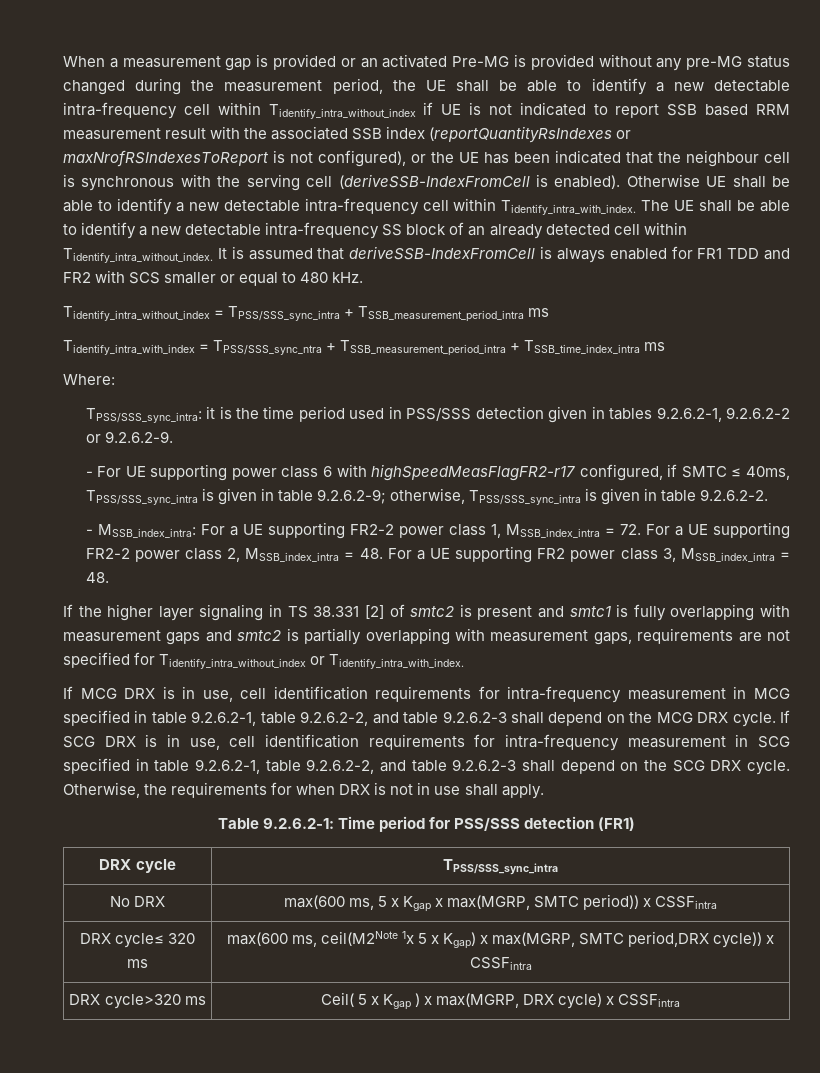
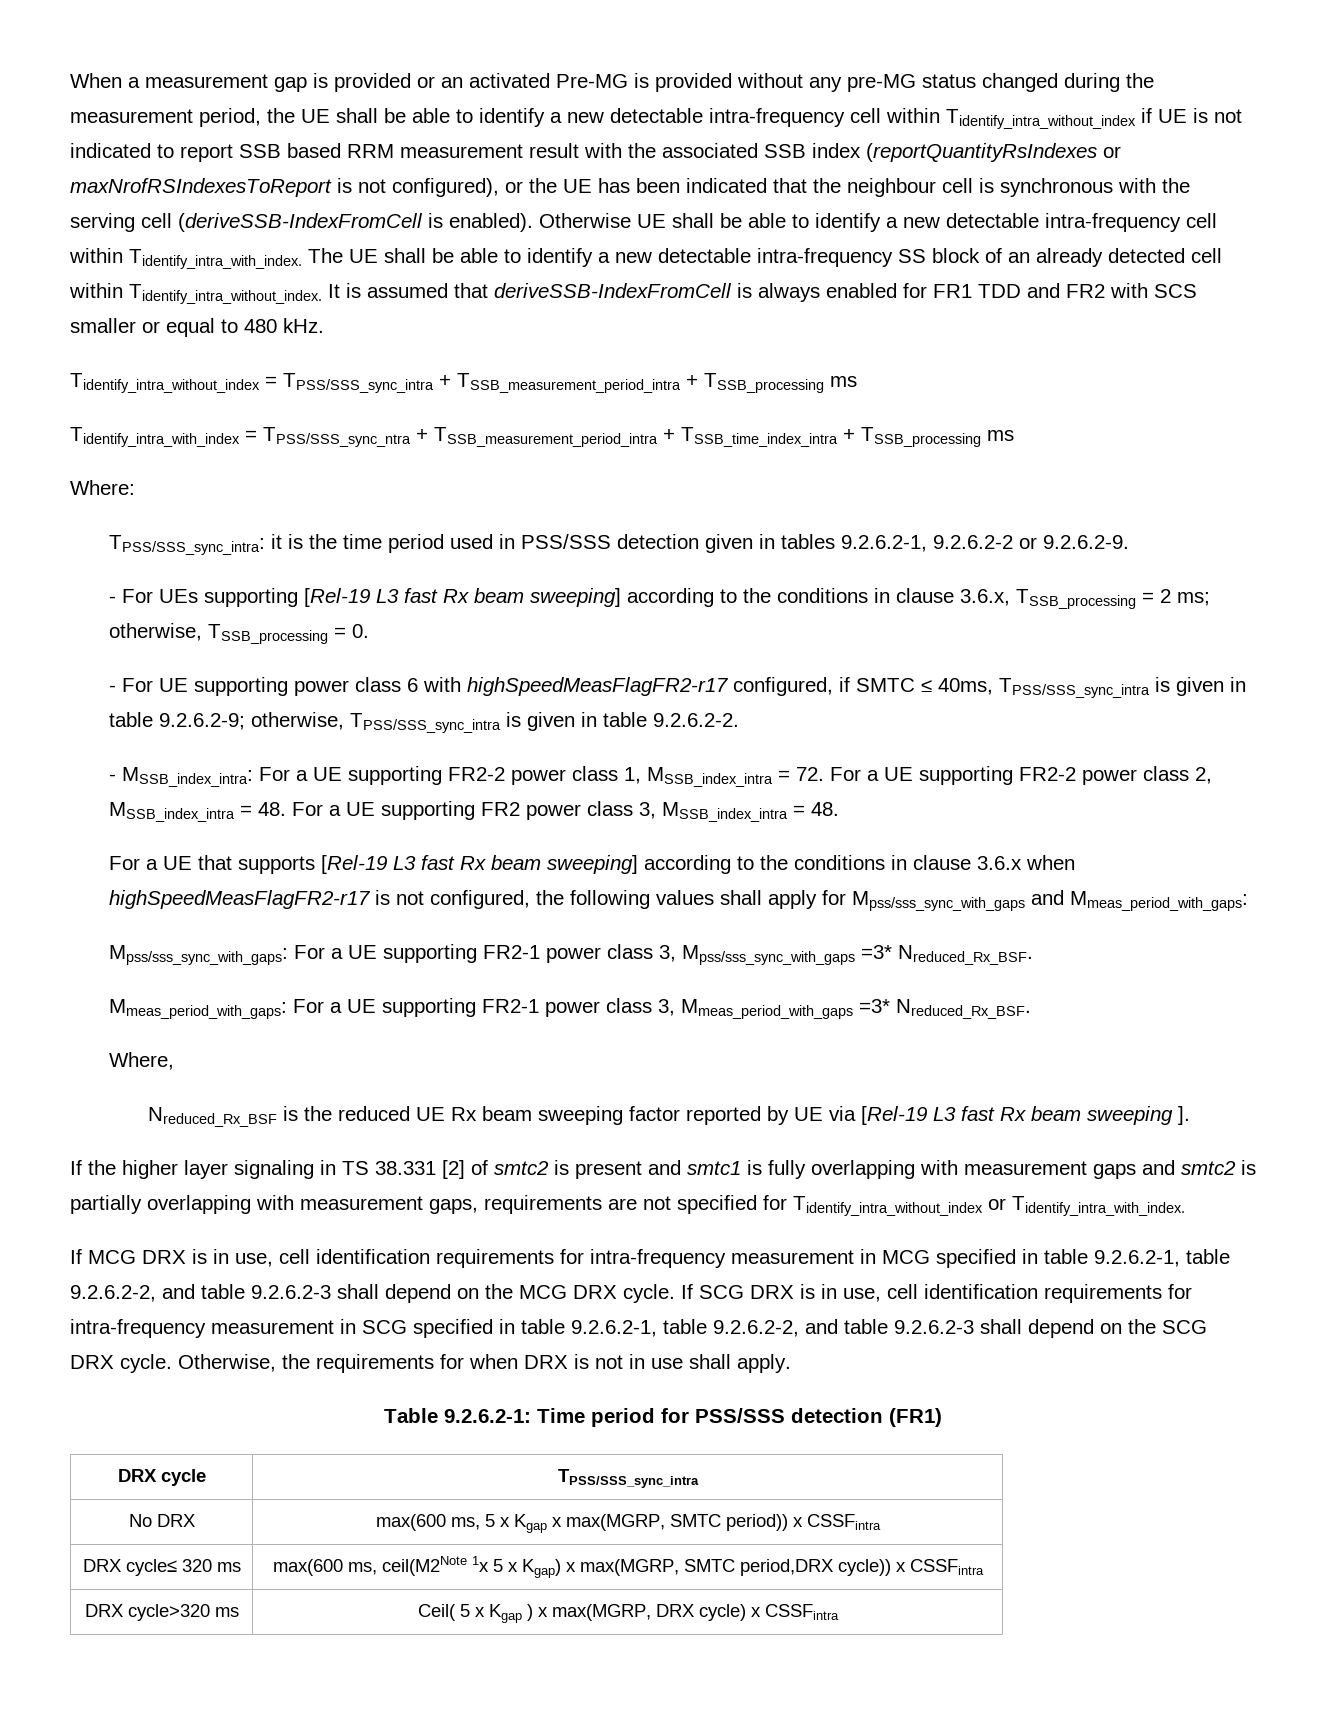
(525, 314) none -> [686,373,824,393] + TSSB_processing
(641, 347) none -> [843,427,981,447] + TSSB_processing
(173, 437) none -> [108,588,1210,609] [108,623,369,644] // - For UEs supporting [Rel-19 L3 fast Rx beam sweeping] according to the conditions in clause 3.6.x, TSSB_processing = 2 ms; otherwise, TSSB_processing = 0.
(109, 577) none -> [108,855,1075,874] [108,890,1248,911] [108,944,1033,965] [108,998,1031,1019] [108,1052,174,1070] [147,1106,1190,1127] // For a UE that supports [Rel-19 L3 fast Rx beam sweeping] according to the conditions in clause 3.6.x when highSpeedMeasFlagFR2-r17 is not configured, the following values shall apply for Mpss/sss_sync_with_gaps and Mmeas_period_with_gaps: // Mpss/sss_sync_with_gaps: For a UE supporting FR2-1 power class 3, Mpss/sss_sync_with_gaps =3* Nreduced_Rx_BSF. // Mmeas_period_with_gaps: For a UE supporting FR2-1 power class 3, Mmeas_period_with_gaps =3* Nreduced_Rx_BSF. // Where, // Nreduced_Rx_BSF is the reduced UE Rx beam sweeping factor reported by UE via [Rel-19 L3 fast Rx beam sweeping ].

